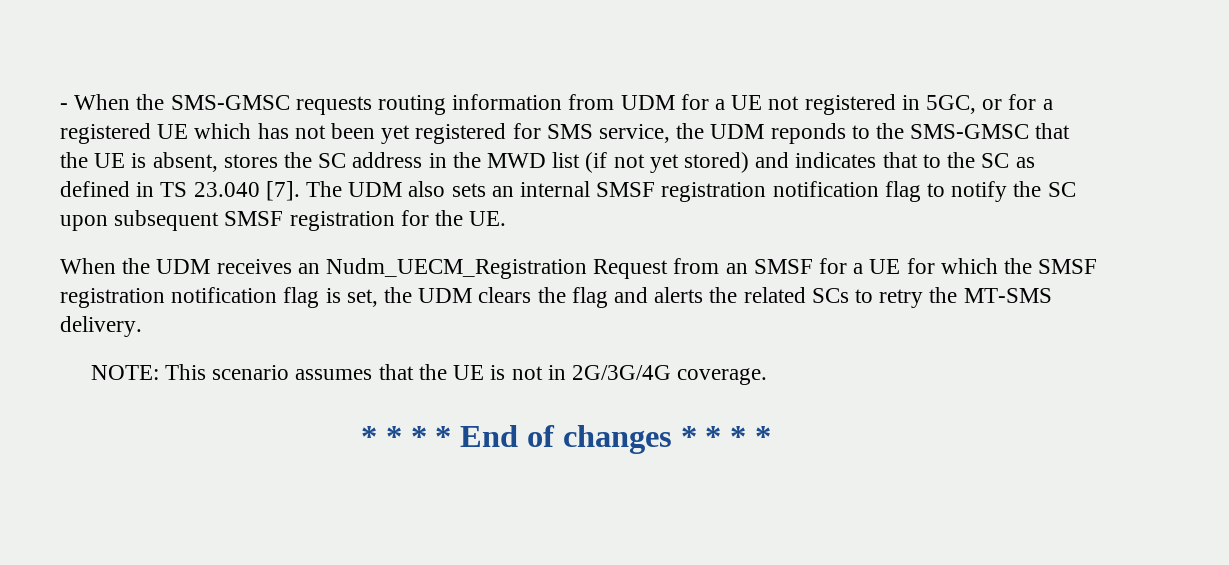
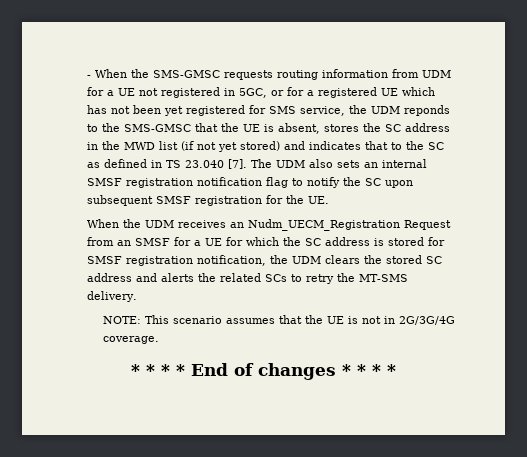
[1038,259,1098,274] [59,287,378,308] SMSF registration notification flag is set, -> [304,237,445,246] [86,255,266,266] SC address is stored for SMSF registration notification,
[571,287,608,308] flag -> [385,255,442,264] [86,273,132,282] stored SC address

